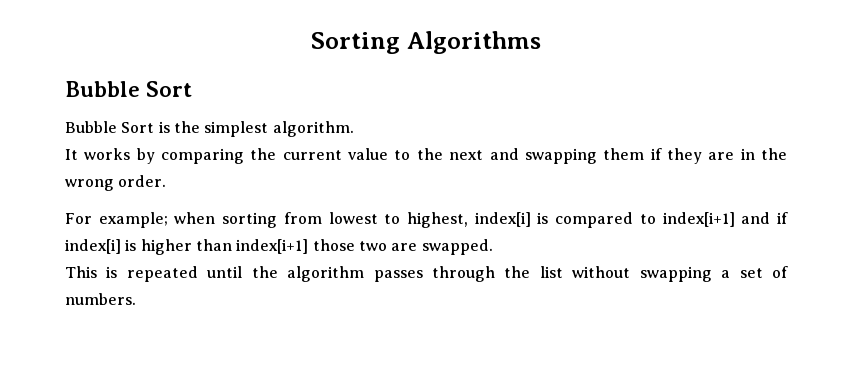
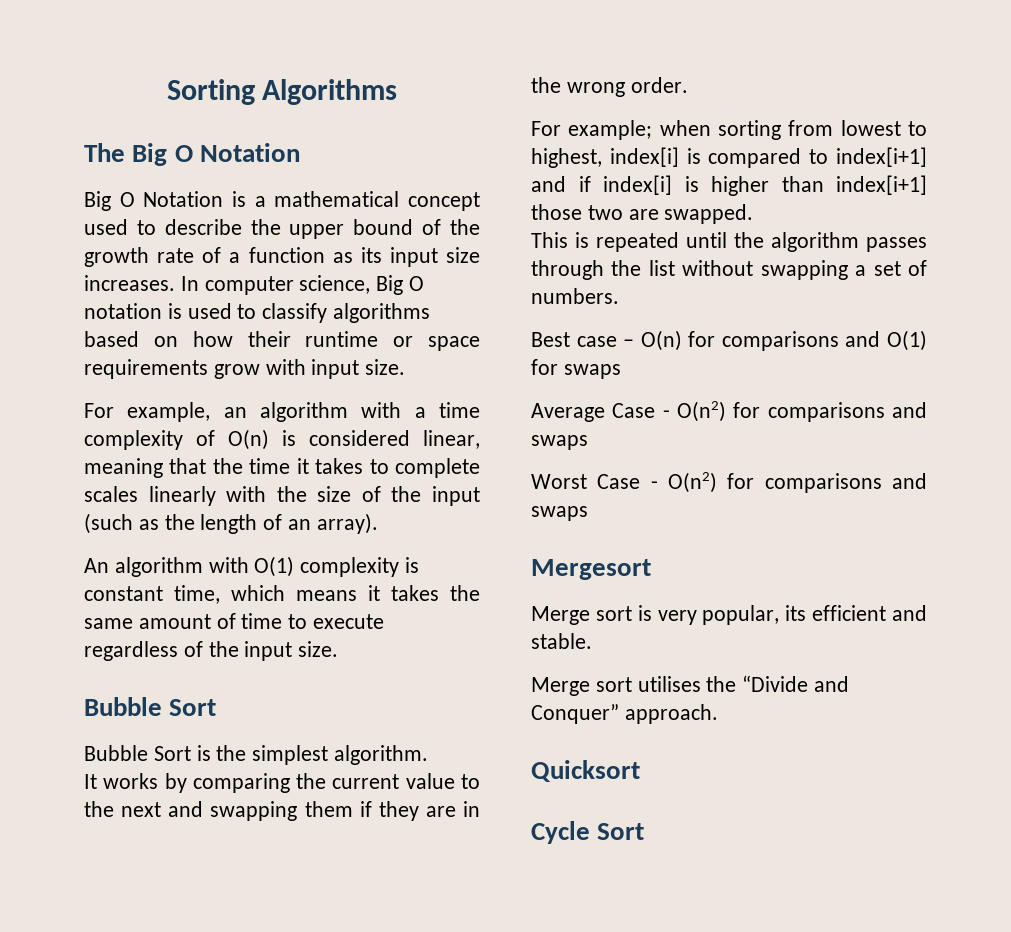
(541, 42) none -> [84,143,300,166] [84,191,480,211] [84,219,480,239] [84,247,480,267] [84,275,425,295] [84,303,431,323] [84,331,480,351] [84,359,406,379] [84,402,480,422] [84,429,480,450] [84,458,481,478] [84,486,480,506] [84,513,378,534] [84,556,420,577] [84,585,480,604] [84,613,385,629] [84,641,339,661] // The Big O Notation // Big O Notation is a mathematical concept used to describe the upper bound of the growth rate of a function as its input size increases. In computer science, Big O notation is used to classify algorithms based on how their runtime or space requirements grow with input size. // For example, an algorithm with a time complexity of O(n) is considered linear, meaning that the time it takes to complete scales linearly with the size of the input (such as the length of an array). // An algorithm with O(1) complexity is constant time, which means it takes the same amount of time to execute regardless of the input size.
(136, 299) none -> [531,330,927,351] [531,359,621,379] [531,401,927,422] [531,435,588,450] [531,472,927,493] [531,506,588,521] [531,559,651,580] [531,605,927,625] [531,633,592,649] [531,675,850,696] [531,704,718,724] [531,760,640,782] [531,821,645,844] // Best case – O(n) for comparisons and O(1) for swaps // Average Case - O(n2) for comparisons and swaps // Worst Case - O(n2) for comparisons and swaps // Mergesort // Merge sort is very popular, its efficient and stable. // Merge sort utilises the “Divide and Conquer” approach. // Quicksort // Cycle Sort

